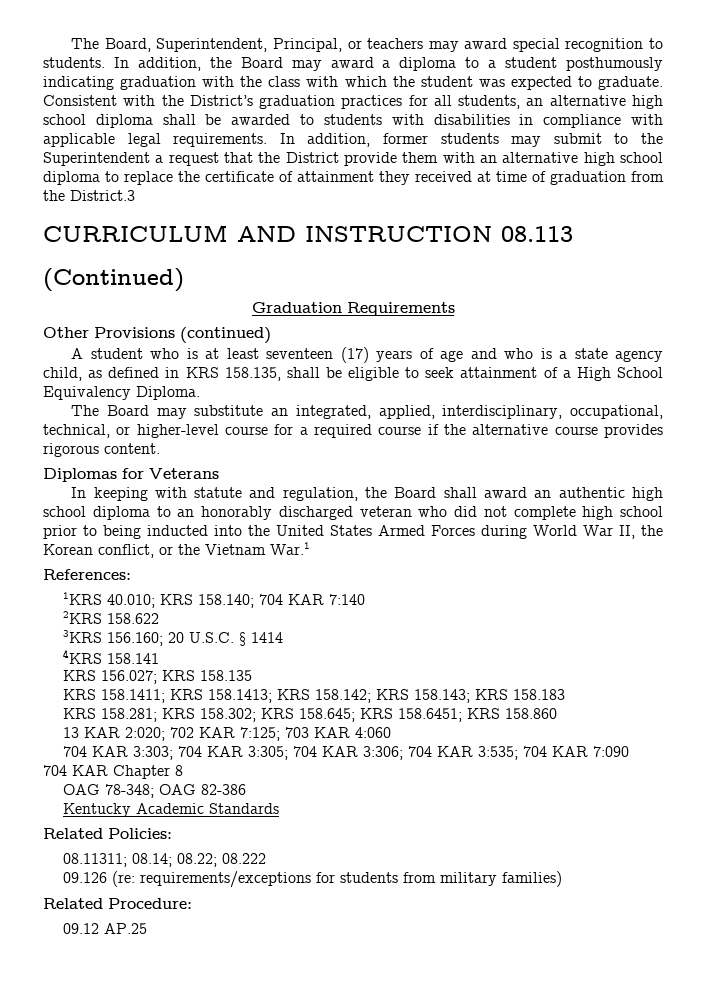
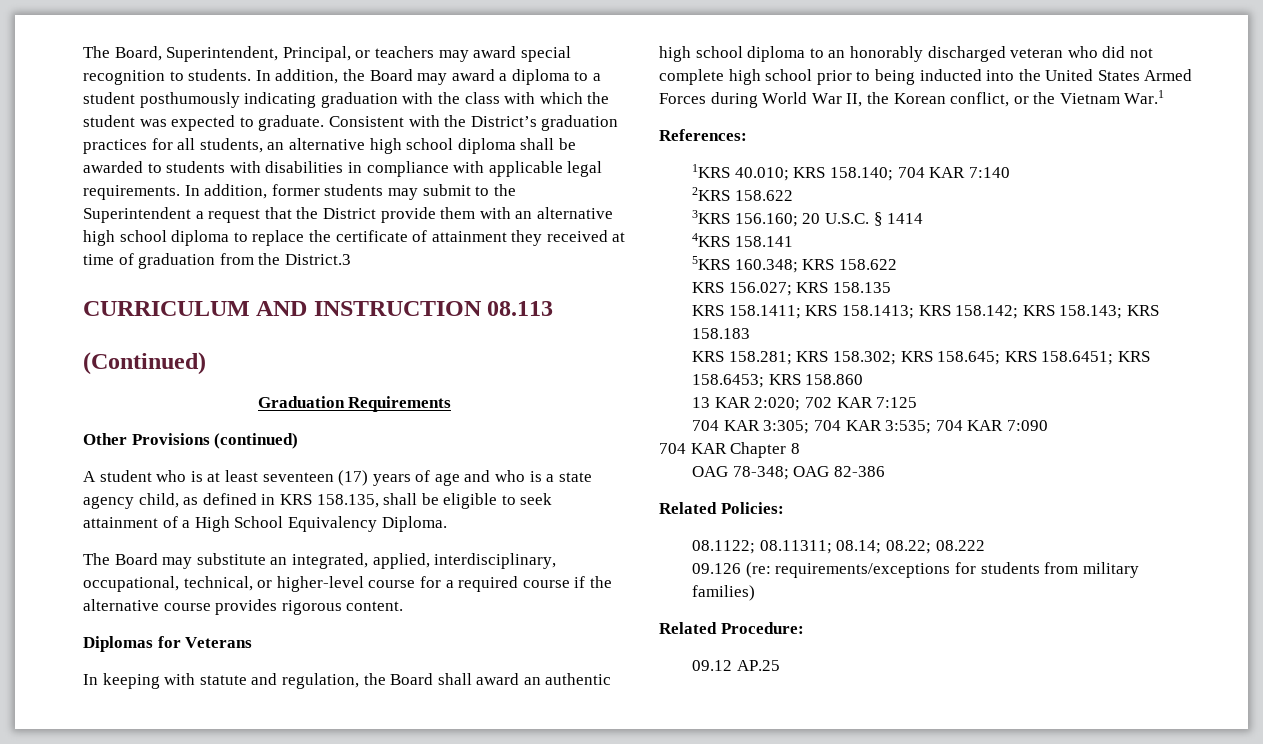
(159, 658) none -> [692,256,897,273] // 5KRS 160.348; KRS 158.622
(500, 713) none -> [692,374,801,388] 158.6453; KRS
[239,727,391,741] [62,746,403,760] 7:125; 703 KAR 4:060 // 704 KAR 3:303; 704 KAR 3:305; 704 KAR 3:306; -> [876,397,918,408] [692,420,810,434] 7:125 // 704 KAR 3:305;
[62,803,279,817] // Kentucky Academic Standards -> (885, 471) none
(172, 833) none -> [692,540,756,554] 08.1122;

